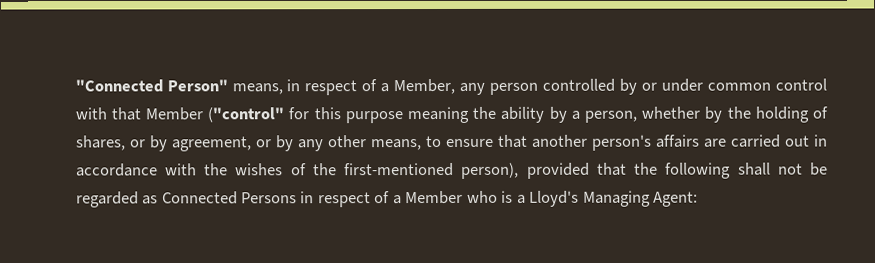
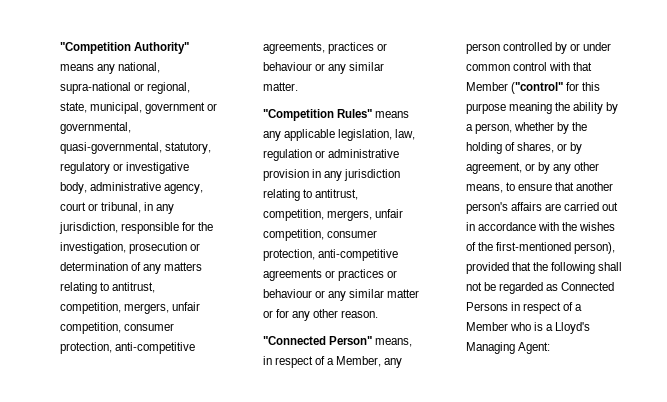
(74, 86) none -> [59,42,189,54] [59,62,160,74] [59,82,190,94] [59,102,217,114] [59,122,131,134] [59,142,211,154] [59,162,189,174] [59,182,203,194] [59,202,174,214] [58,222,213,234] [59,242,200,254] [59,262,202,274] [59,282,155,294] [59,302,200,314] [59,322,174,334] [59,342,195,354] [262,42,387,54] [262,62,384,74] [262,82,298,91] [262,109,409,121] [262,129,415,141] [262,149,399,161] [262,169,400,181] [262,189,358,201] [262,209,403,221] [262,229,377,241] [262,249,398,261] [262,269,397,281] [262,289,419,301] [262,309,378,321] "Competition Authority" means any national, supra-national or regional, state, municipal, government or governmental, quasi-governmental, statutory, regulatory or investigative body, administrative agency, court or tribunal, in any jurisdiction, responsible for the investigation, prosecution or determination of any matters relating to antitrust, competition, mergers, unfair competition, consumer protection, anti-competitive agreements, practices or behaviour or any similar matter. // "Competition Rules" means any applicable legislation, law, regulation or administrative provision in any jurisdiction relating to antitrust, competition, mergers, unfair competition, consumer protection, anti-competitive agreements or practices or behaviour or any similar matter or for any other reason. //

